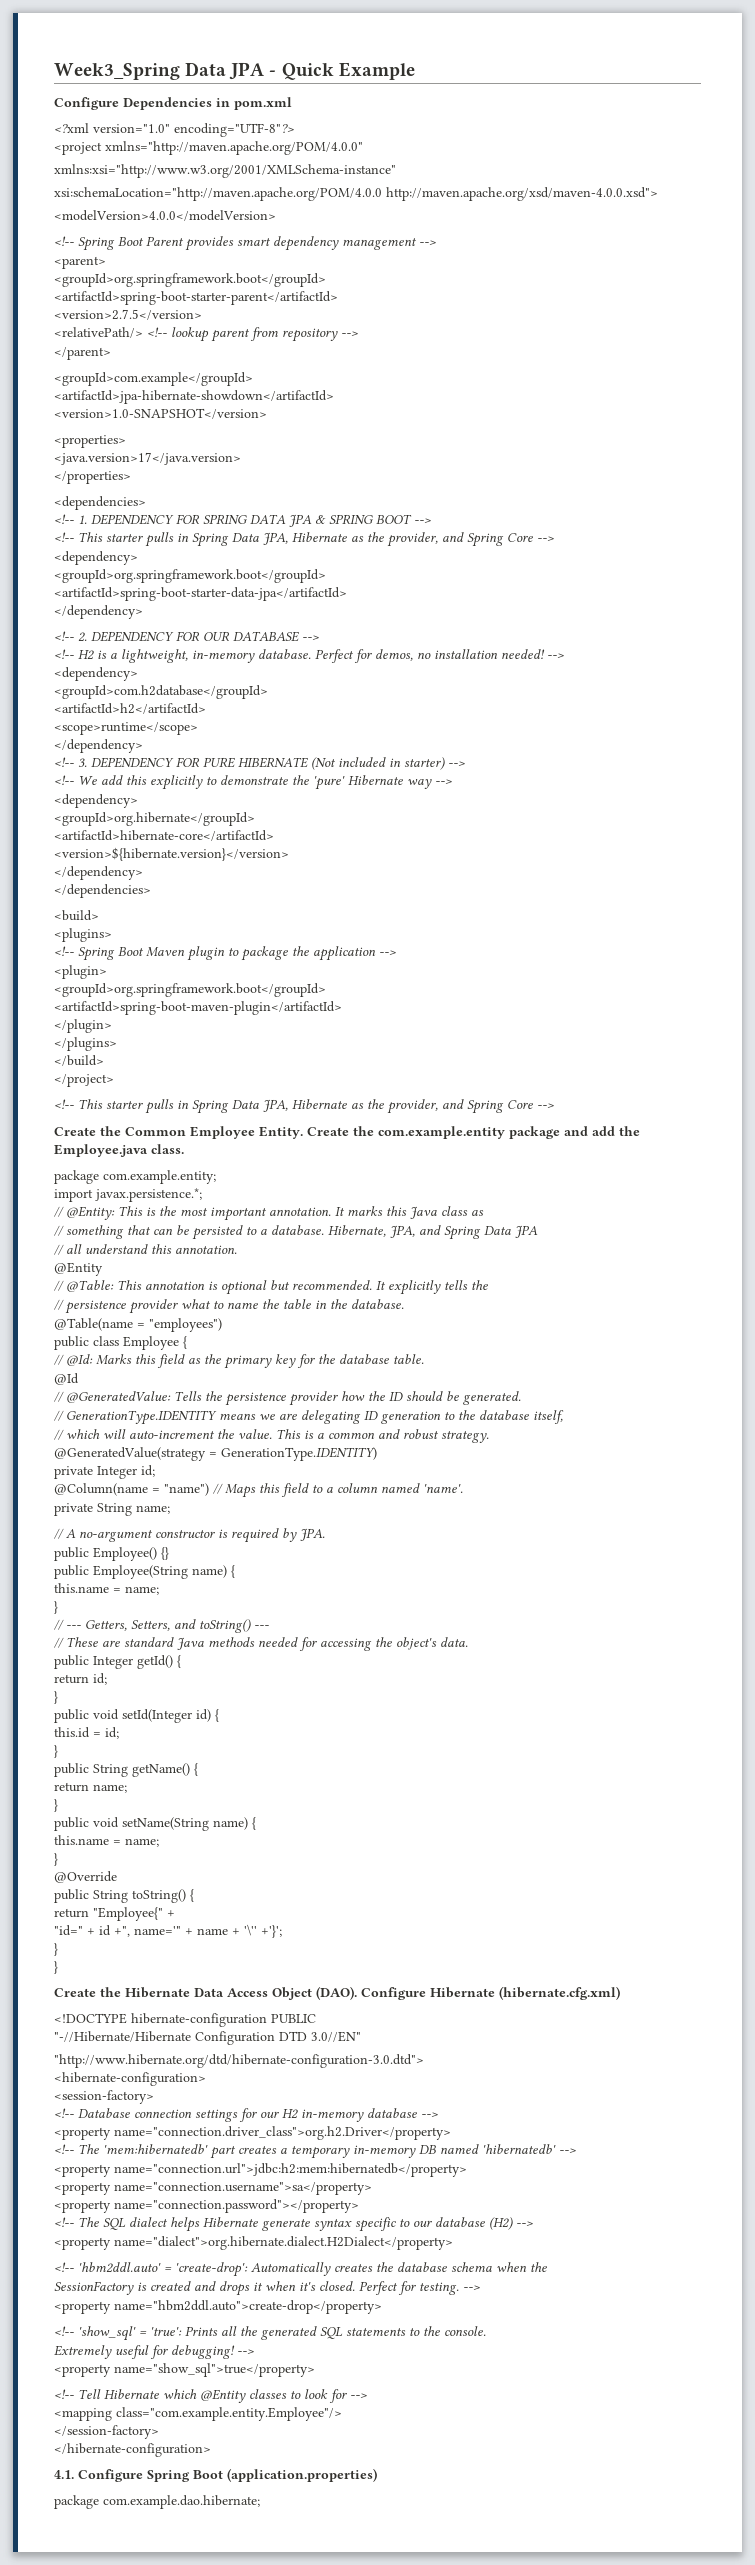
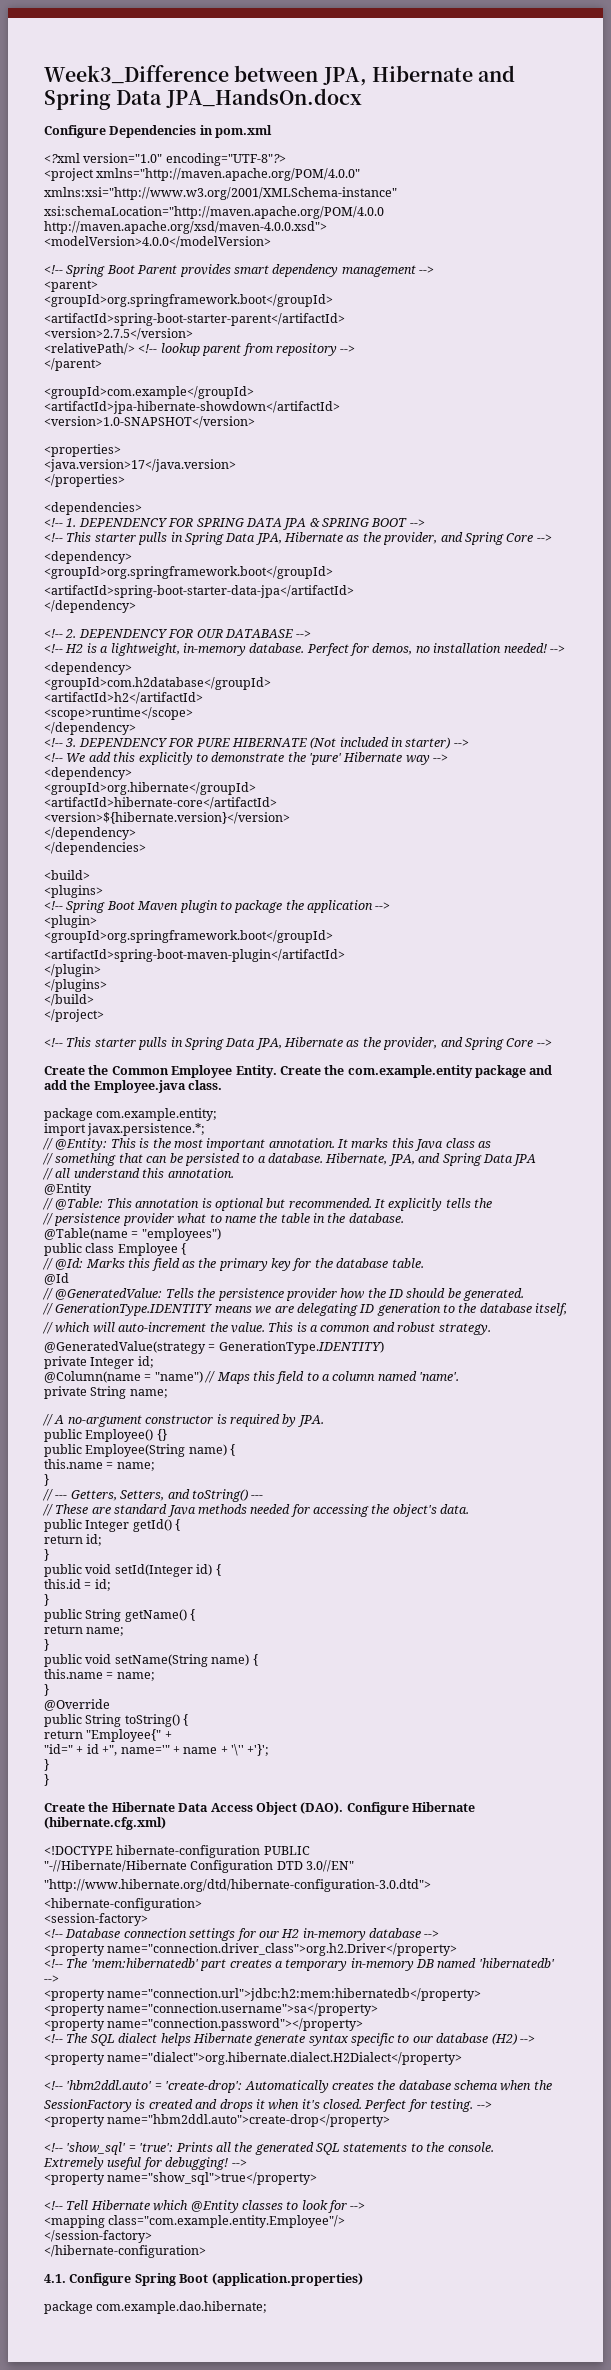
[54,62,415,80] Week3_Spring Data JPA - Quick Example -> [44,65,516,86] [44,88,362,110] Week3_Difference between JPA, Hibernate and Spring Data JPA_HandsOn.docx

